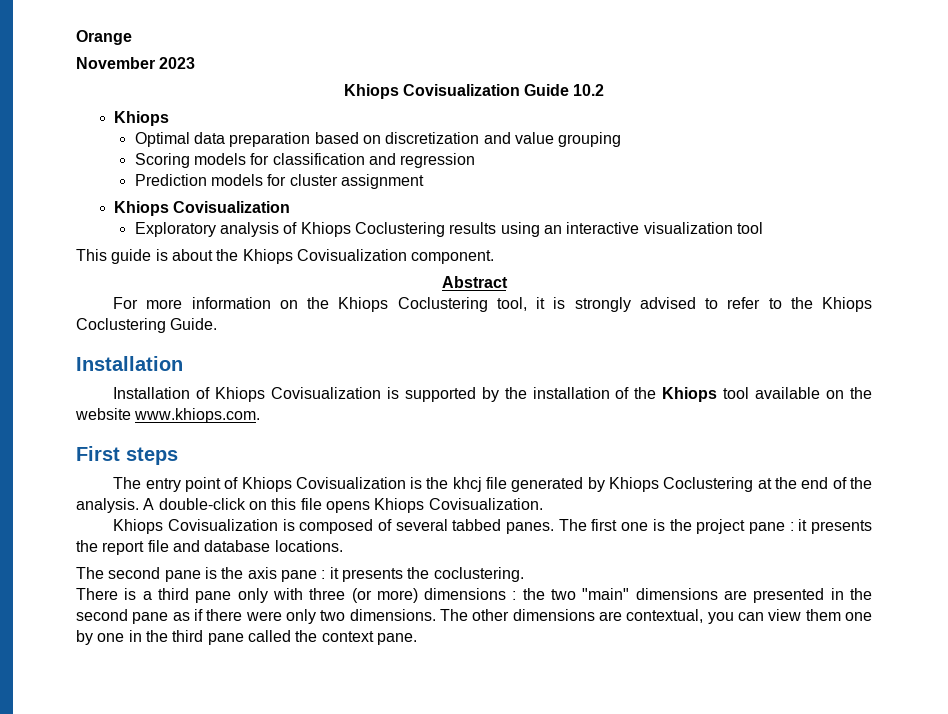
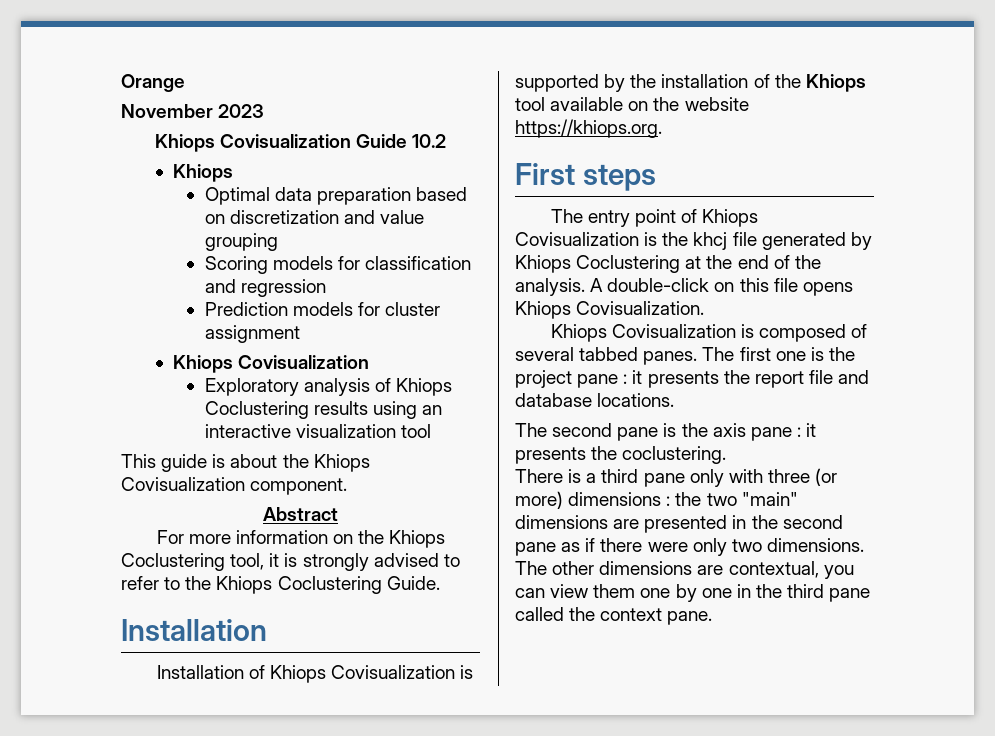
[134,408,261,423] www.khiops.com. -> [515,119,662,138] https://khiops.org.

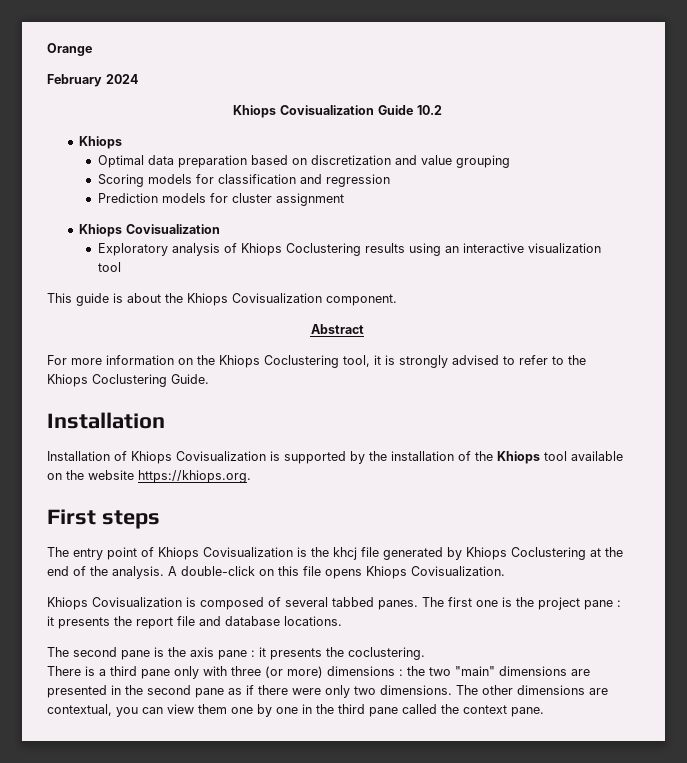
[121,104,265,118] November 2023 -> [47,74,138,87] February 2024

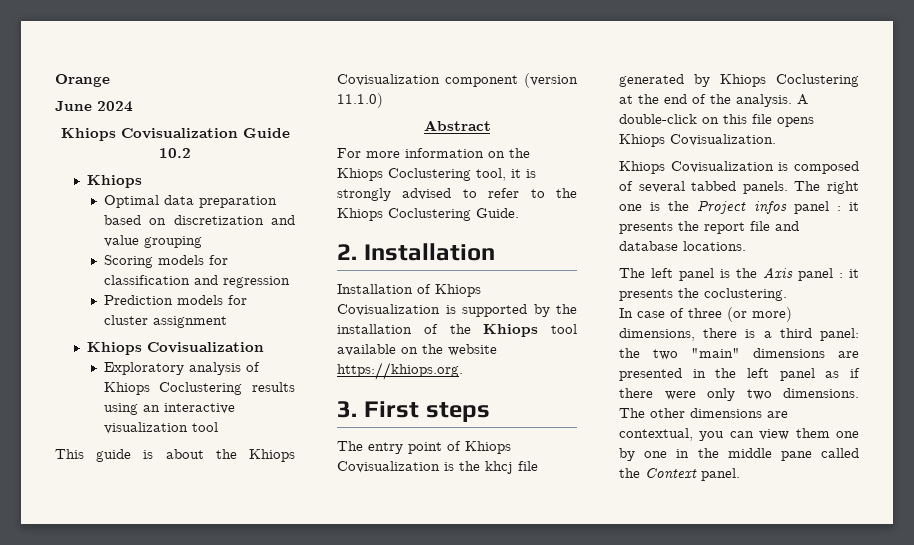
[47,74,102,87] February -> [55,101,92,111] June
[326,294,397,306] component. -> [445,73,578,88] [337,93,383,108] component (version 11.1.0)
(209, 379) none -> [337,244,357,260] 2.
(251, 476) none -> [337,401,357,418] 3.
[378,597,613,610] panes. The first one is the project pane -> [742,181,859,194] [619,200,829,214] panels. The right one is the Project infos panel
[73,647,247,660] second pane is the axis pane -> [651,267,833,281] left panel is the Axis panel
[47,666,403,679] There is a third pane only with three (or more) dimensions : -> [619,307,792,322] [619,328,859,341] In case of three (or more) dimensions, there is a third panel:
[147,685,224,698] second pane -> [747,368,815,381] left panel
[338,704,365,714] third -> [727,448,772,458] middle
[463,705,544,717] context pane. -> [645,468,740,481] Context panel.

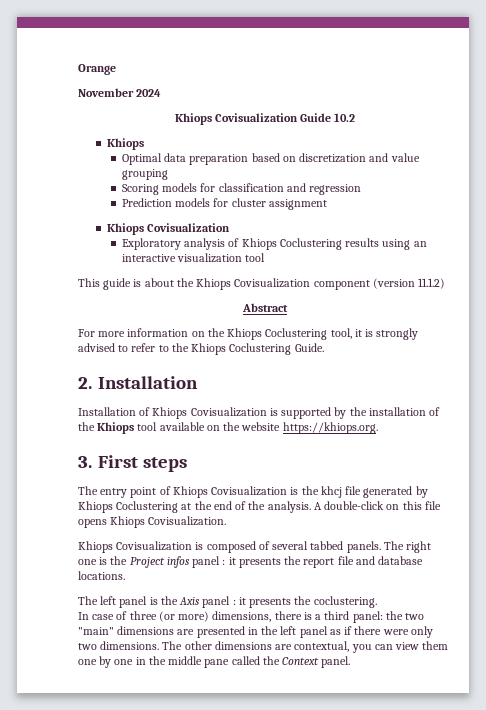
[55,101,92,111] June -> [78,88,134,97] November
[337,93,383,108] 11.1.0) -> [418,278,446,289] 11.1.2)

